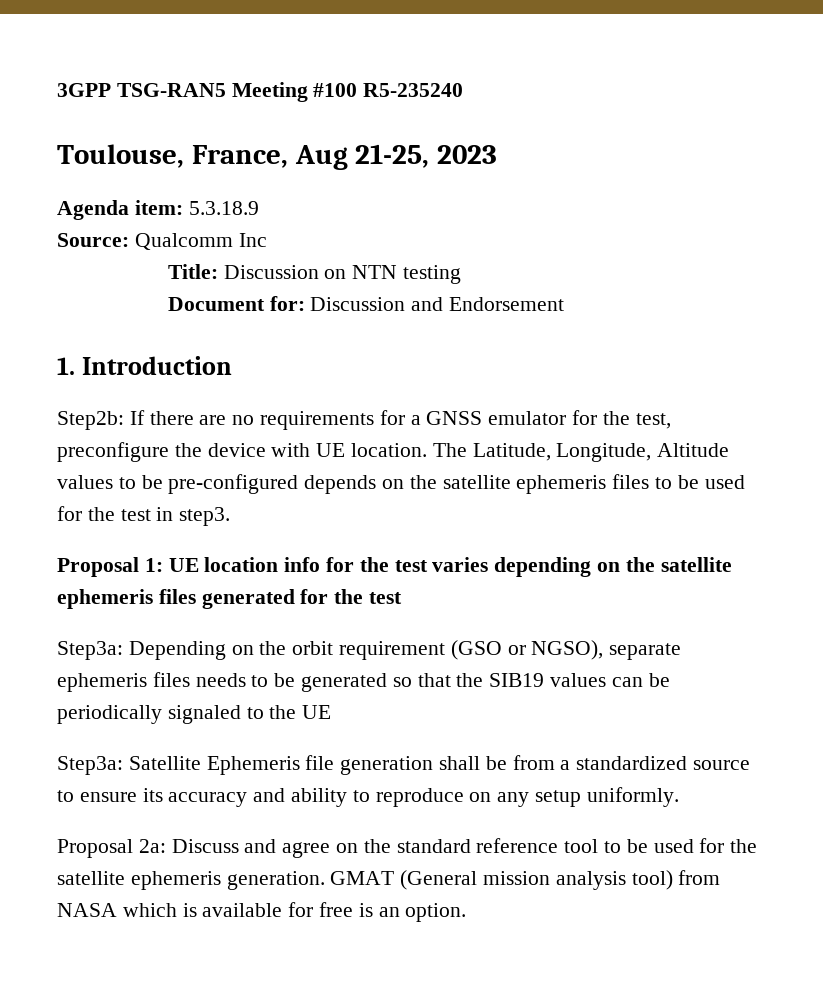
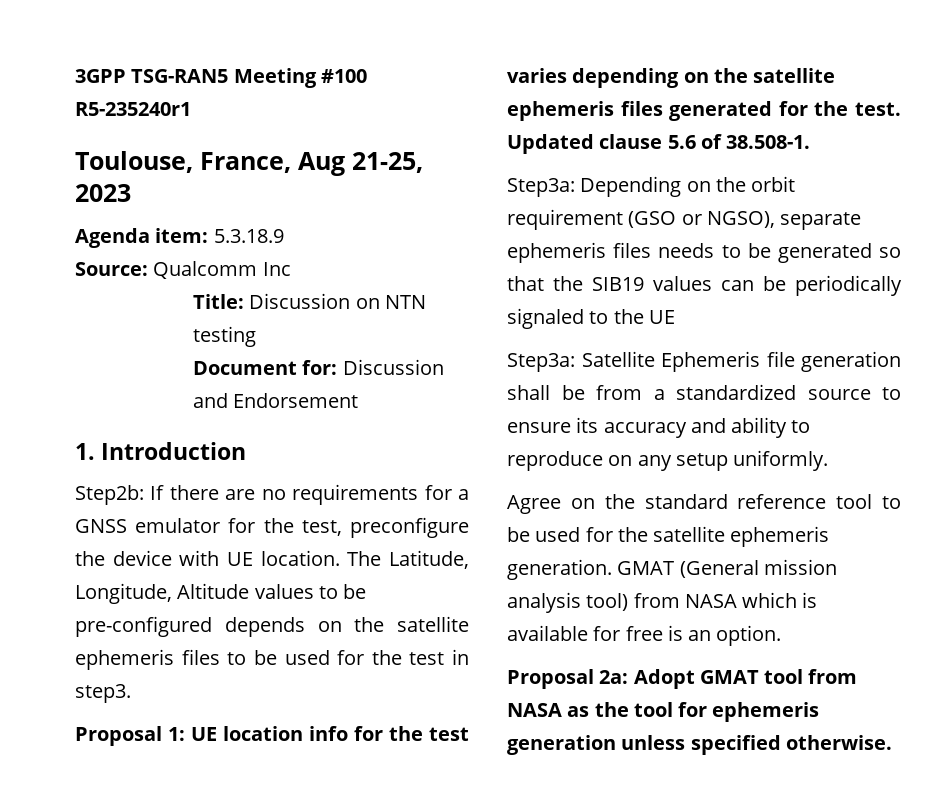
[363,83,464,97] R5-235240 -> [75,102,191,116] R5-235240r1
[369,592,403,604] test -> [855,102,902,116] [507,134,811,154] test. Updated clause 5.6 of 38.508-1.
[57,839,331,858] Proposal 2a: Discuss and agree -> [507,495,561,514] Agree
(467, 912) none -> [507,669,858,689] [507,702,820,722] [507,735,892,755] // Proposal 2a: Adopt GMAT tool from NASA as the tool for ephemeris generation unless specified otherwise.

